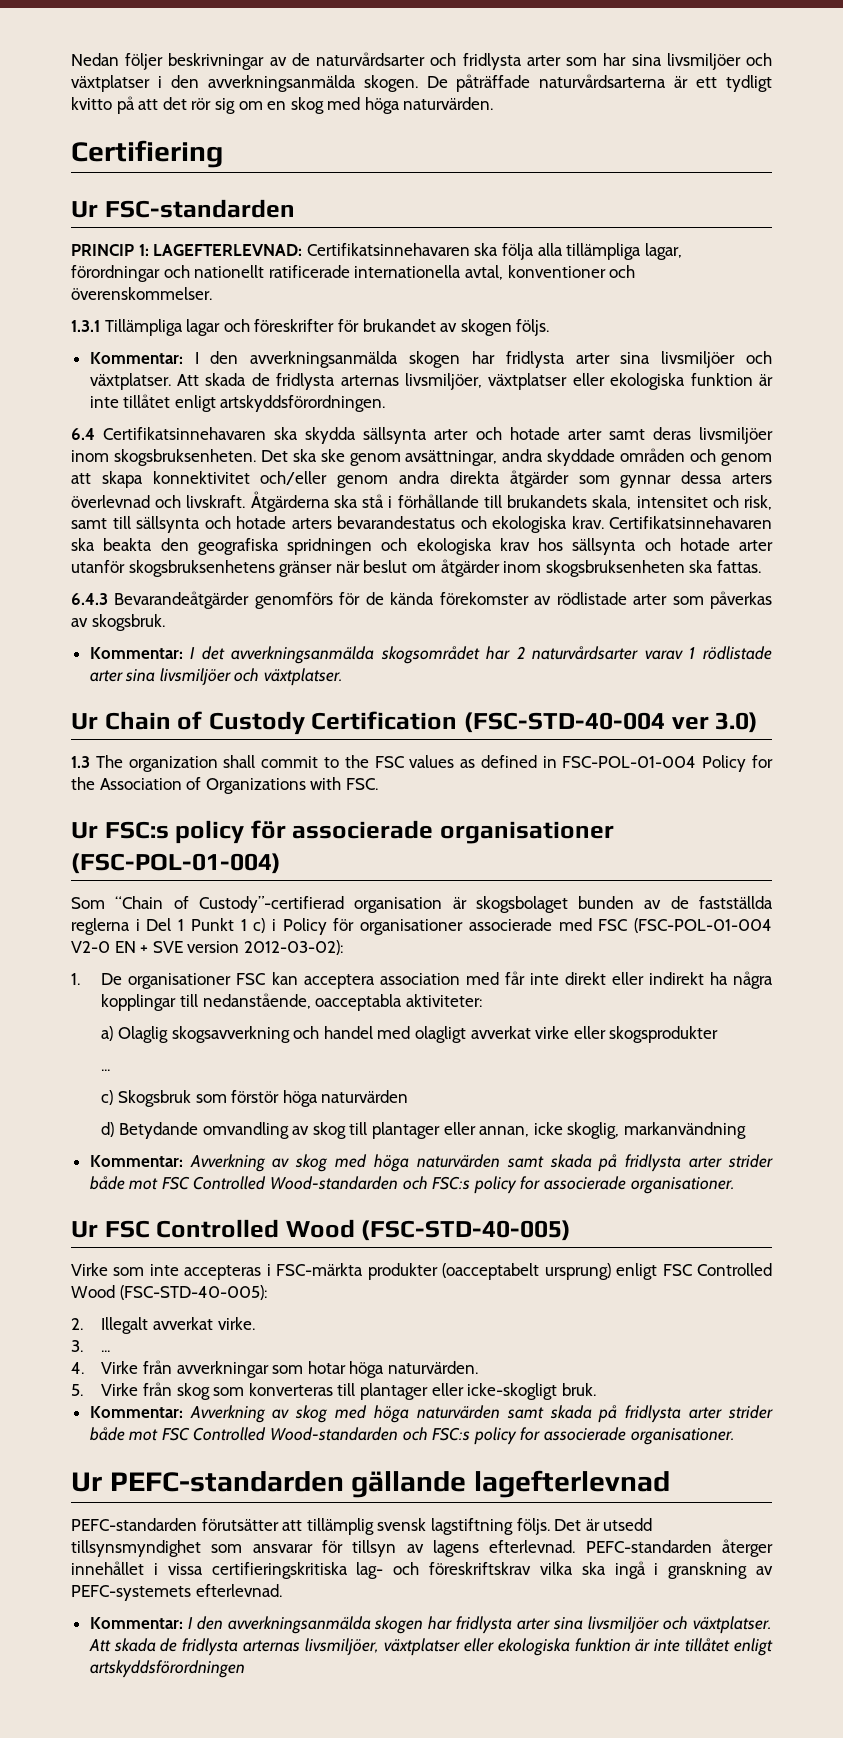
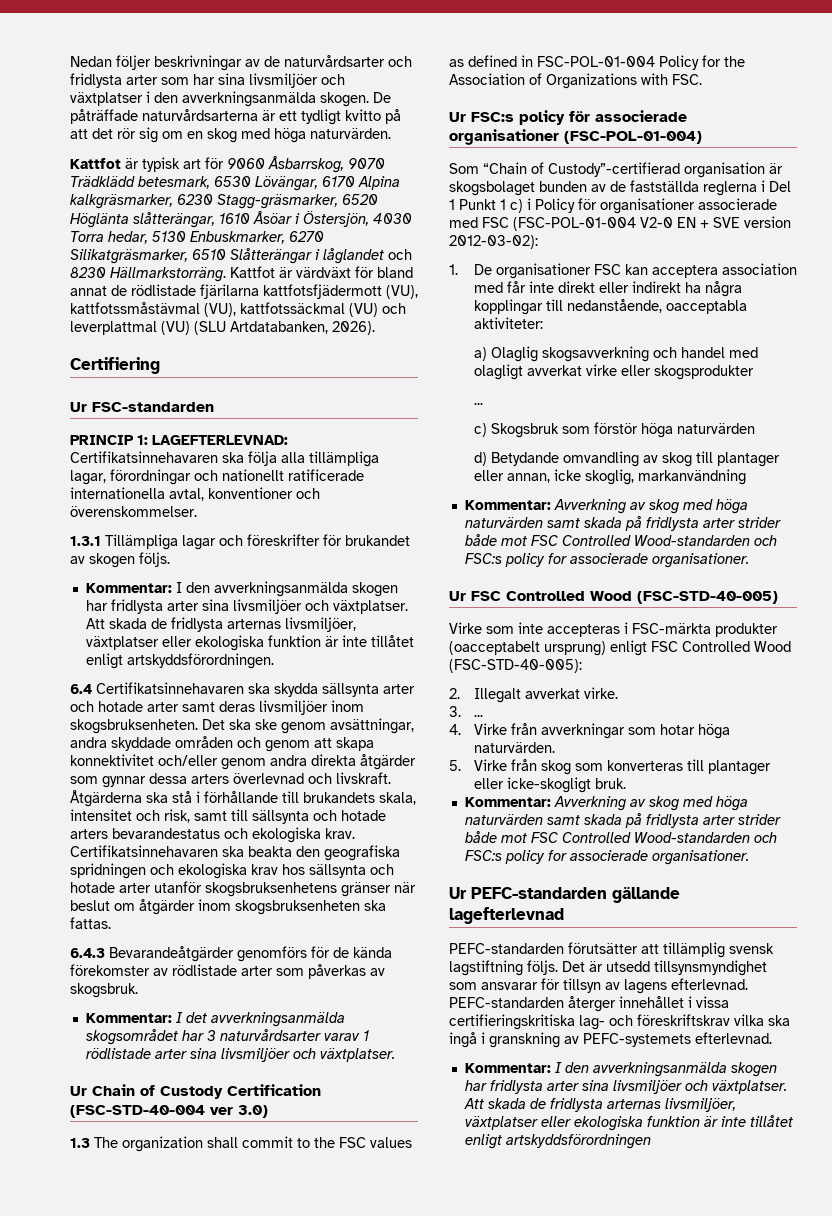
(494, 103) none -> [70,156,385,173] [70,176,400,191] [70,194,378,209] [70,211,412,228] [70,231,324,244] [70,248,412,264] [70,266,413,282] [70,284,418,299] [70,302,406,317] [70,321,375,335] // Kattfot är typisk art för 9060 Åsbarrskog, 9070 Trädklädd betesmark, 6530 Lövängar, 6170 Alpina kalkgräsmarker, 6230 Stagg-gräsmarker, 6520 Höglänta slåtterängar, 1610 Åsöar i Östersjön, 4030 Torra hedar, 5130 Enbuskmarker, 6270 Silikatgräsmarker, 6510 Slåtterängar i låglandet och 8230 Hällmarkstorräng. Kattfot är värdväxt för bland annat de rödlistade fjärilarna kattfotsfjädermott (VU), kattfotssmåstävmal (VU), kattfotssäckmal (VU) och leverplattmal (VU) (SLU Artdatabanken, 2026).
[516,646,525,659] 2 -> [206,1030,216,1041] 3

